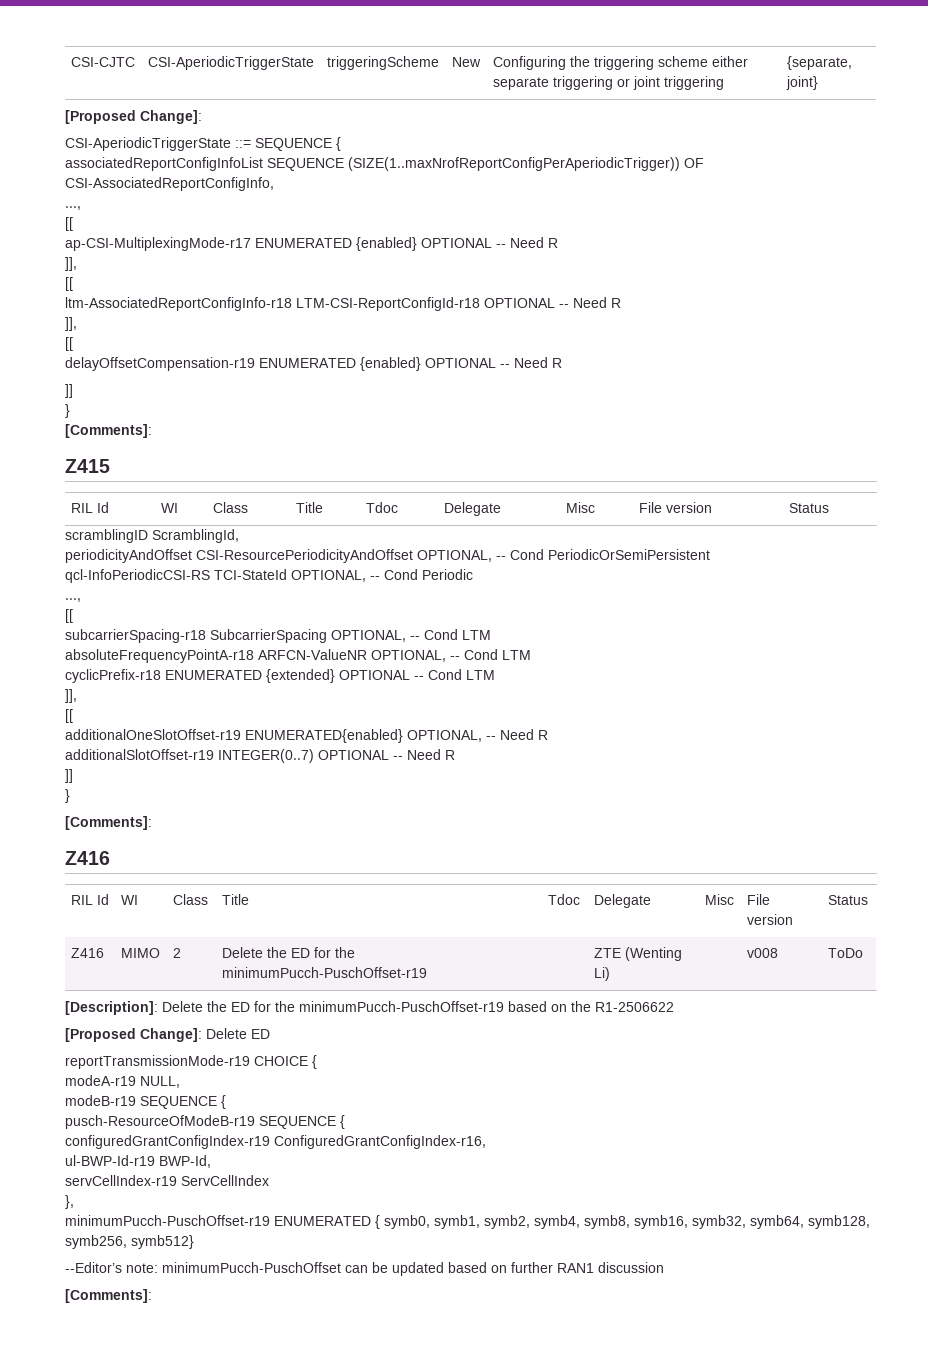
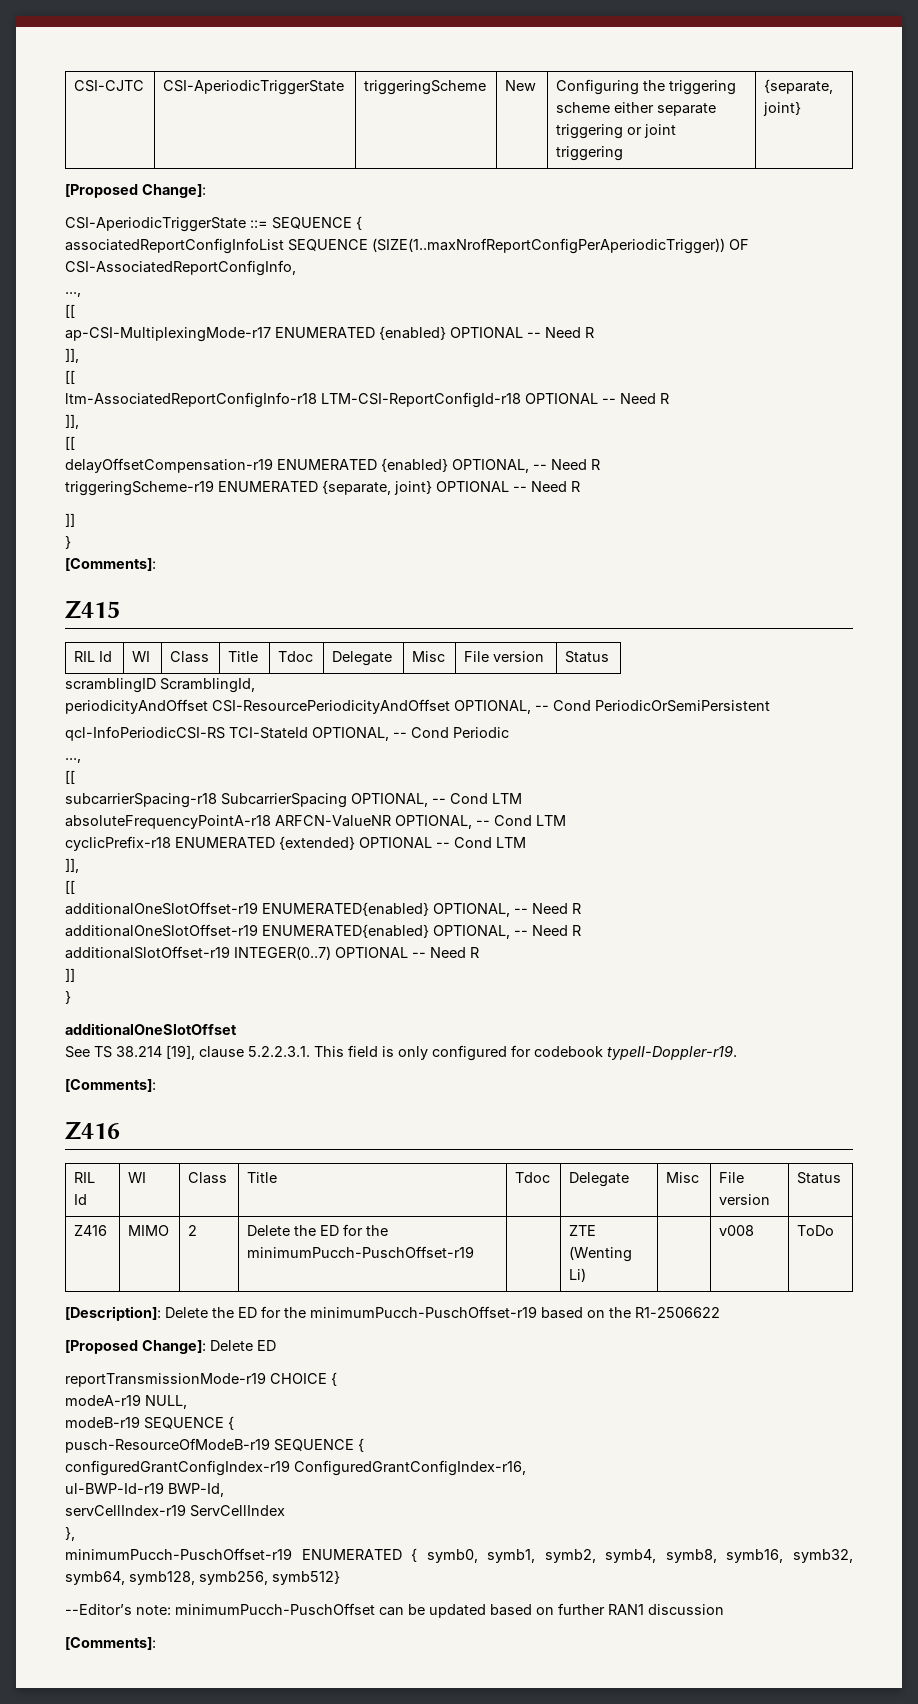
(421, 364) none -> [452,459,600,473] [65,480,432,496] OPTIONAL, -- Need R // triggeringScheme-r19 ENUMERATED {separate, joint}
(548, 735) none -> [65,924,581,939] // additionalOneSlotOffset-r19 ENUMERATED{enabled} OPTIONAL, -- Need R
(70, 796) none -> [65,1023,237,1035] [65,1045,737,1061] // additionalOneSlotOffset // See TS 38.214 [19], clause 5.2.2.3.1. This field is only configured for codebook typeII-Doppler-r19.

